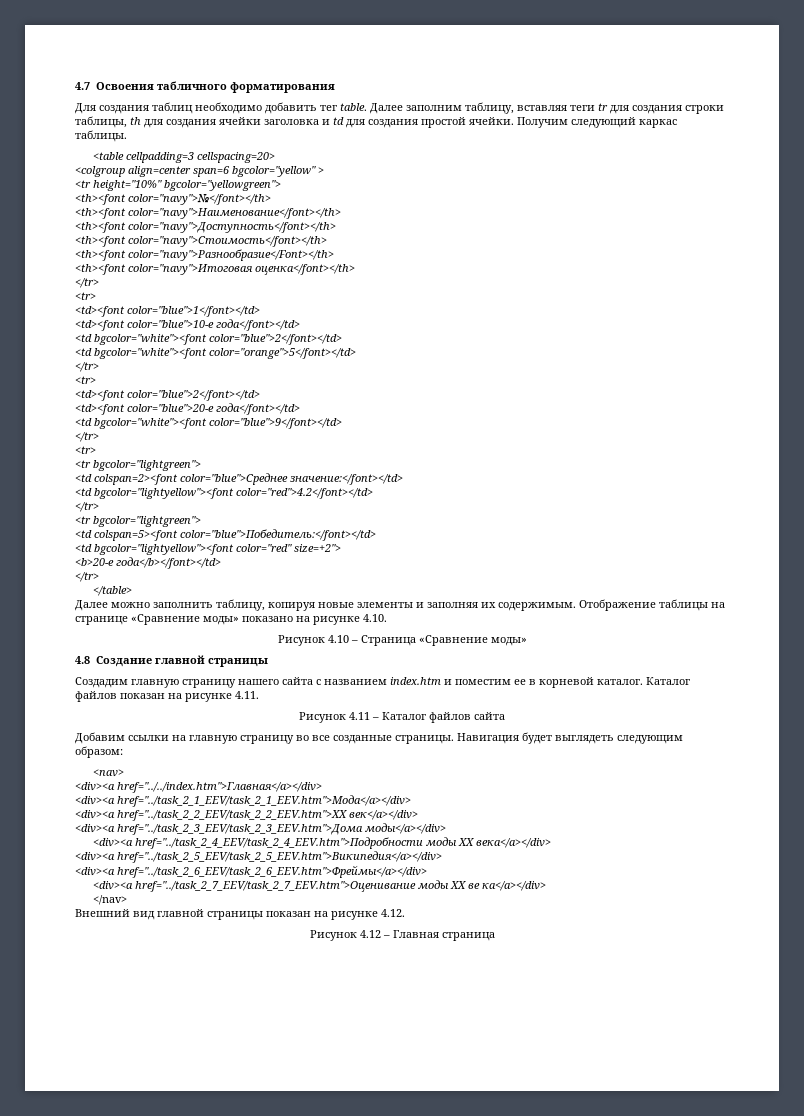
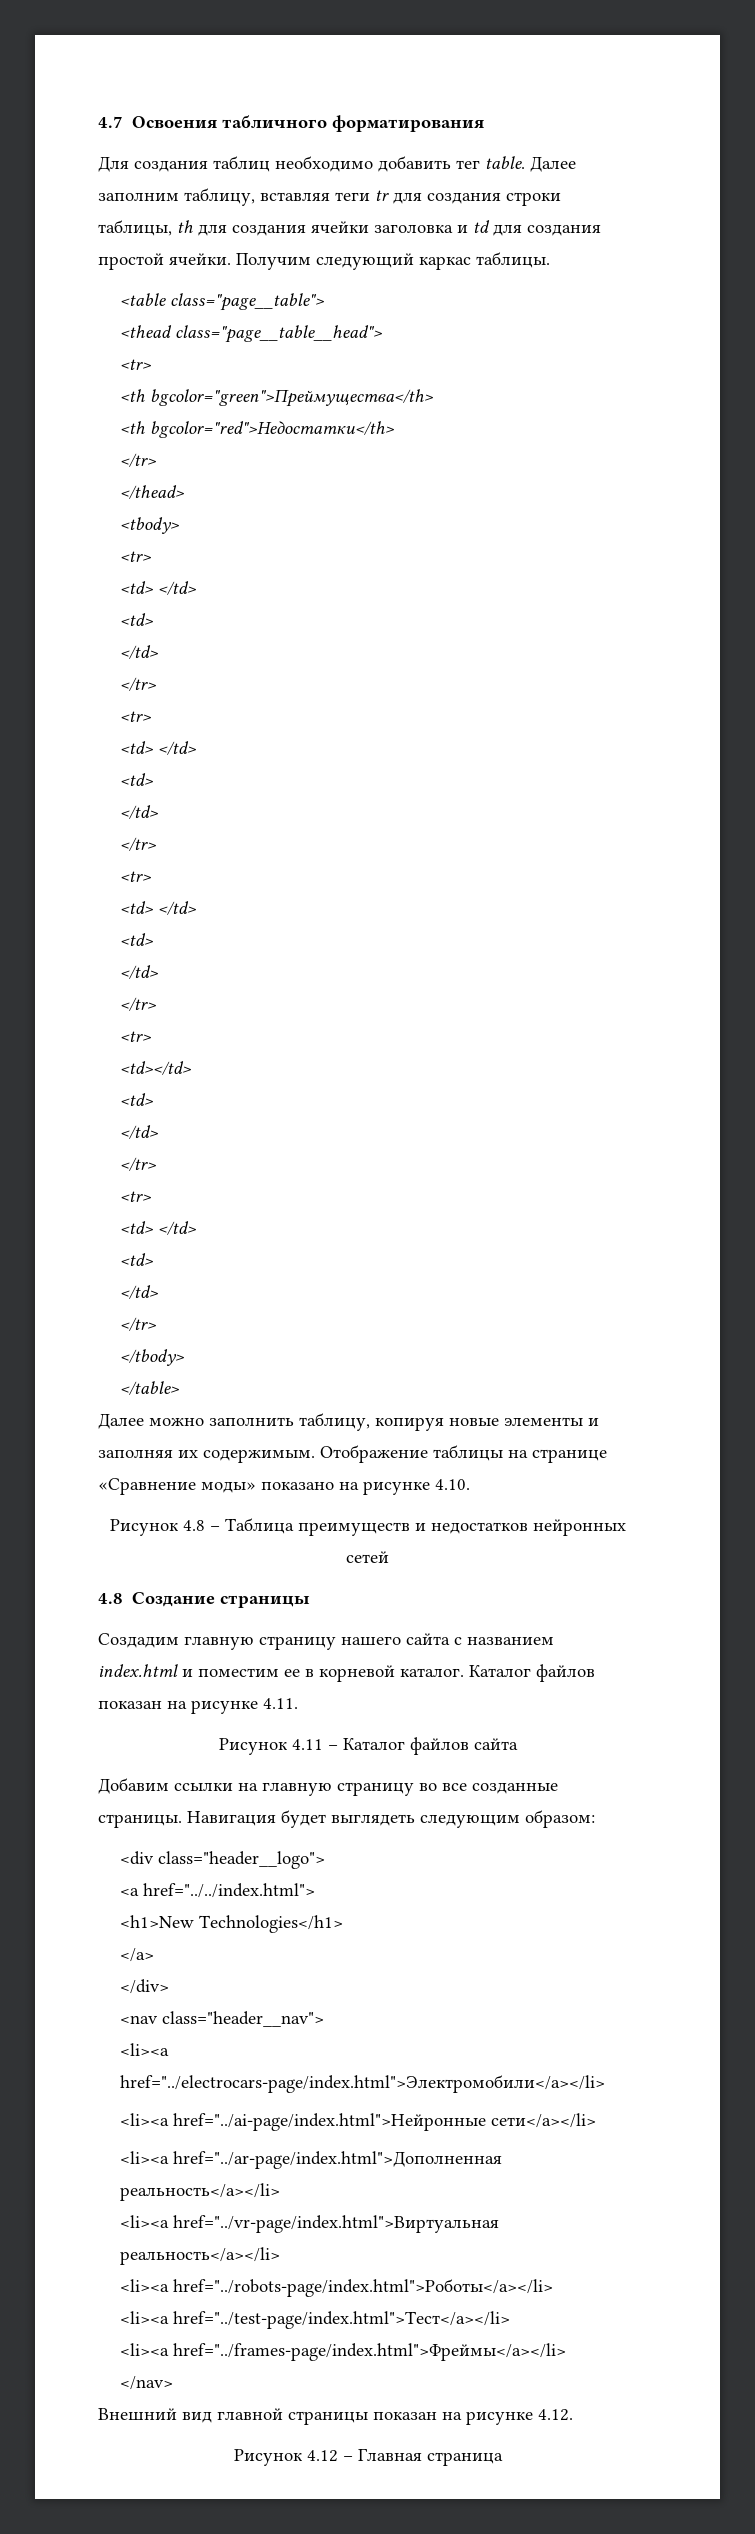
[125,152,275,163] [75,166,324,177] [75,180,281,191] [75,194,271,205] [75,208,341,219] [75,222,336,233] [75,236,327,247] [75,249,334,261] [75,264,355,275] [75,278,99,288] [75,292,96,300] [75,306,260,317] [75,319,300,331] [75,334,342,345] [75,348,356,359] [75,362,99,372] [75,376,96,384] [75,390,260,401] [75,403,300,415] [75,418,342,429] [75,432,99,442] [75,446,96,454] [75,460,201,471] [75,473,403,485] [75,488,373,499] [75,502,99,512] [75,516,201,527] [75,529,376,541] [75,544,341,555] [75,557,221,569] [75,572,99,582] cellpadding=3 cellspacing=20> // <colgroup align=center span=6 bgcolor="yellow" > // <tr height="10%" bgcolor="yellowgreen"> // <th><font color="navy">№</font></th> // <th><font color="navy">Наименование</font></th> // <th><font color="navy">Доступность</font></th> // <th><font color="navy">Стоимость</font></th> // <th><font color="navy">Разнообразие</Font></th> // <th><font color="navy">Итоговая оценка</font></th> // </tr> // <tr> // <td><font color="blue">1</font></td> // <td><font color="blue">10-е года</font></td> // <td bgcolor="white"><font color="blue">2</font></td> // <td bgcolor="white"><font color="orange">5</font></td> // </tr> // <tr> // <td><font color="blue">2</font></td> // <td><font color="blue">20-е года</font></td> // <td bgcolor="white"><font color="blue">9</font></td> // </tr> // <tr> // <tr bgcolor="lightgreen"> // <td colspan=2><font color="blue">Среднее значение:</font></td> // <td bgcolor="lightyellow"><font color="red">4.2</font></td> // </tr> // <tr bgcolor="lightgreen"> // <td colspan=5><font color="blue">Победитель:</font></td> // <td bgcolor="lightyellow"><font color="red" size=+2"> // <b>20-е года</b></font></td> // </tr> -> [170,293,325,311] [120,325,383,343] [120,359,152,370] [120,389,434,407] [120,421,395,438] [120,453,157,467] [120,485,185,499] [120,517,180,534] [120,551,152,562] [120,581,197,595] [120,613,154,626] [120,645,159,659] [120,677,157,691] [120,711,152,722] [120,741,197,755] [120,773,154,786] [120,805,159,819] [120,837,157,851] [120,871,152,882] [120,901,197,915] [120,933,154,946] [120,965,159,979] [120,997,157,1011] [120,1031,152,1042] [120,1061,192,1075] [120,1093,154,1106] [120,1125,159,1139] [120,1157,157,1171] [120,1191,152,1202] [120,1221,197,1235] [120,1253,154,1266] [120,1285,159,1299] [120,1317,157,1331] [120,1349,185,1366] class="page__table"> // <thead class="page__table__head"> // <tr> // <th bgcolor="green">Преймущества</th> // <th bgcolor="red">Недостатки</th> // </tr> // </thead> // <tbody> // <tr> // <td> </td> // <td> // </td> // </tr> // <tr> // <td> </td> // <td> // </td> // </tr> // <tr> // <td> </td> // <td> // </td> // </tr> // <tr> // <td></td> // <td> // </td> // </tr> // <tr> // <td> </td> // <td> // </td> // </tr> // </tbody>
[327,635,527,646] 4.10 – Страница «Сравнение моды» -> [182,1518,626,1536] [346,1551,389,1563] 4.8 – Таблица преимуществ и недостатков нейронных сетей
[154,655,205,664] главной -> (216, 1599) none
[390,677,441,685] index.htm -> [98,1664,178,1677] index.html
[92,769,124,777] [75,782,322,793] [75,795,411,807] [75,810,418,821] [75,823,446,835] [92,837,551,849] [75,851,442,863] [75,865,427,878] [92,880,546,892] <nav> // <div><a href="../../index.htm">Главная</a></div> // <div><a href="../task_2_1_EEV/task_2_1_EEV.htm">Мода</a></div> // <div><a href="../task_2_2_EEV/task_2_2_EEV.htm">XX век</a></div> // <div><a href="../task_2_3_EEV/task_2_3_EEV.htm">Дома моды</a></div> // <div><a href="../task_2_4_EEV/task_2_4_EEV.htm">Подробности моды XX века</a></div> // <div><a href="../task_2_5_EEV/task_2_5_EEV.htm">Википедия</a></div> // <div><a href="../task_2_6_EEV/task_2_6_EEV.htm">Фреймы</a></div> // <div><a href="../task_2_7_EEV/task_2_7_EEV.htm">Оценивание моды XX ве ка</a></div> -> [120,1851,326,1869] [120,1883,316,1898] [120,1915,344,1933] [120,1948,155,1962] [120,1979,170,1994] [120,2011,325,2027] [120,2043,170,2056] [120,2075,606,2093] [120,2113,597,2131] [120,2151,503,2169] [120,2183,281,2201] [120,2215,500,2233] [120,2247,281,2265] [120,2279,554,2297] [120,2311,511,2329] [120,2343,567,2361] <div class="header__logo"> // <a href="../../index.html"> // <h1>New Technologies</h1> // </a> // </div> // <nav class="header__nav"> // <li><a href="../electrocars-page/index.html">Электромобили</a></li> // <li><a href="../ai-page/index.html">Нейронные сети</a></li> // <li><a href="../ar-page/index.html">Дополненная реальность</a></li> // <li><a href="../vr-page/index.html">Виртуальная реальность</a></li> // <li><a href="../robots-page/index.html">Роботы</a></li> // <li><a href="../test-page/index.html">Тест</a></li> // <li><a href="../frames-page/index.html">Фреймы</a></li>

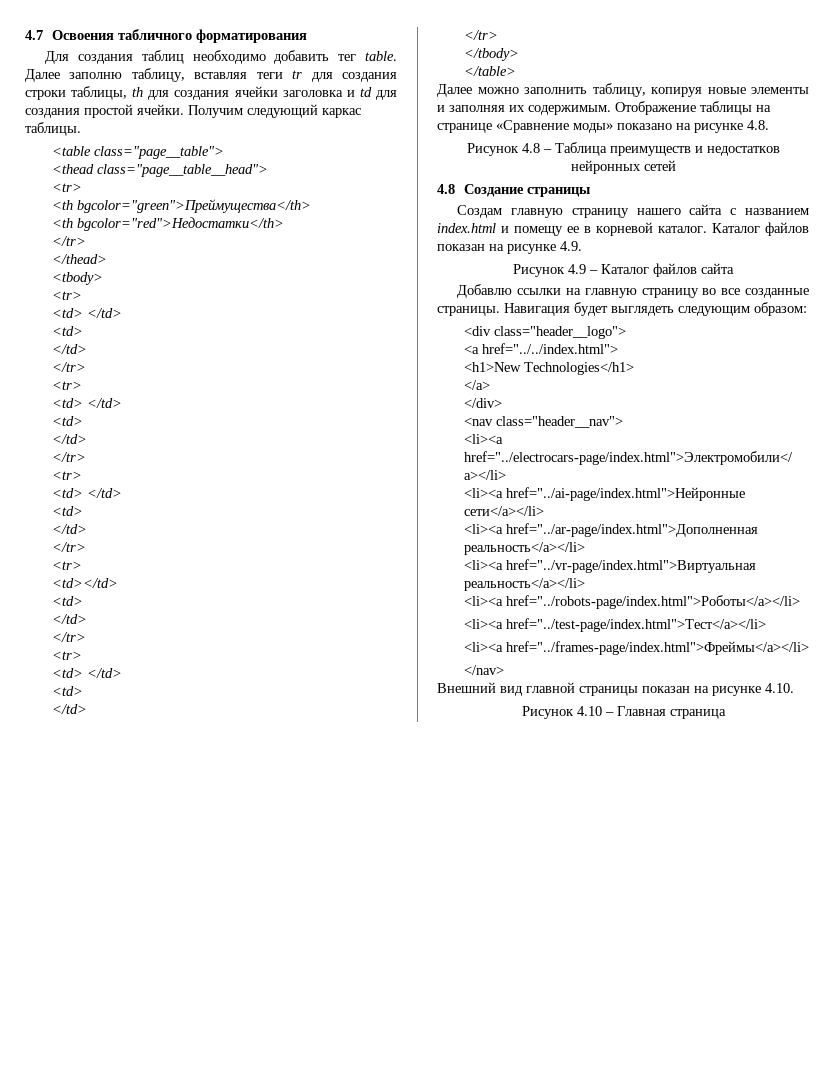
[98,192,179,201] заполним -> [69,72,123,79] заполню
[435,1479,470,1490] 4.10. -> [747,120,769,130] 4.8.
[98,1633,179,1648] Создадим -> [457,205,503,218] Создам
[198,1668,279,1677] поместим -> [514,226,563,236] помещу
[263,1698,298,1709] [218,1738,323,1755] 4.11. // Рисунок 4.11 -> [560,241,582,251] [513,264,586,277] 4.9. // Рисунок 4.9
[98,1778,169,1794] Добавим -> [457,284,513,298] Добавлю
[538,2409,573,2421] [233,2449,338,2466] 4.12. // Рисунок 4.12 -> [765,683,794,693] [521,706,602,719] 4.10. // Рисунок 4.10

